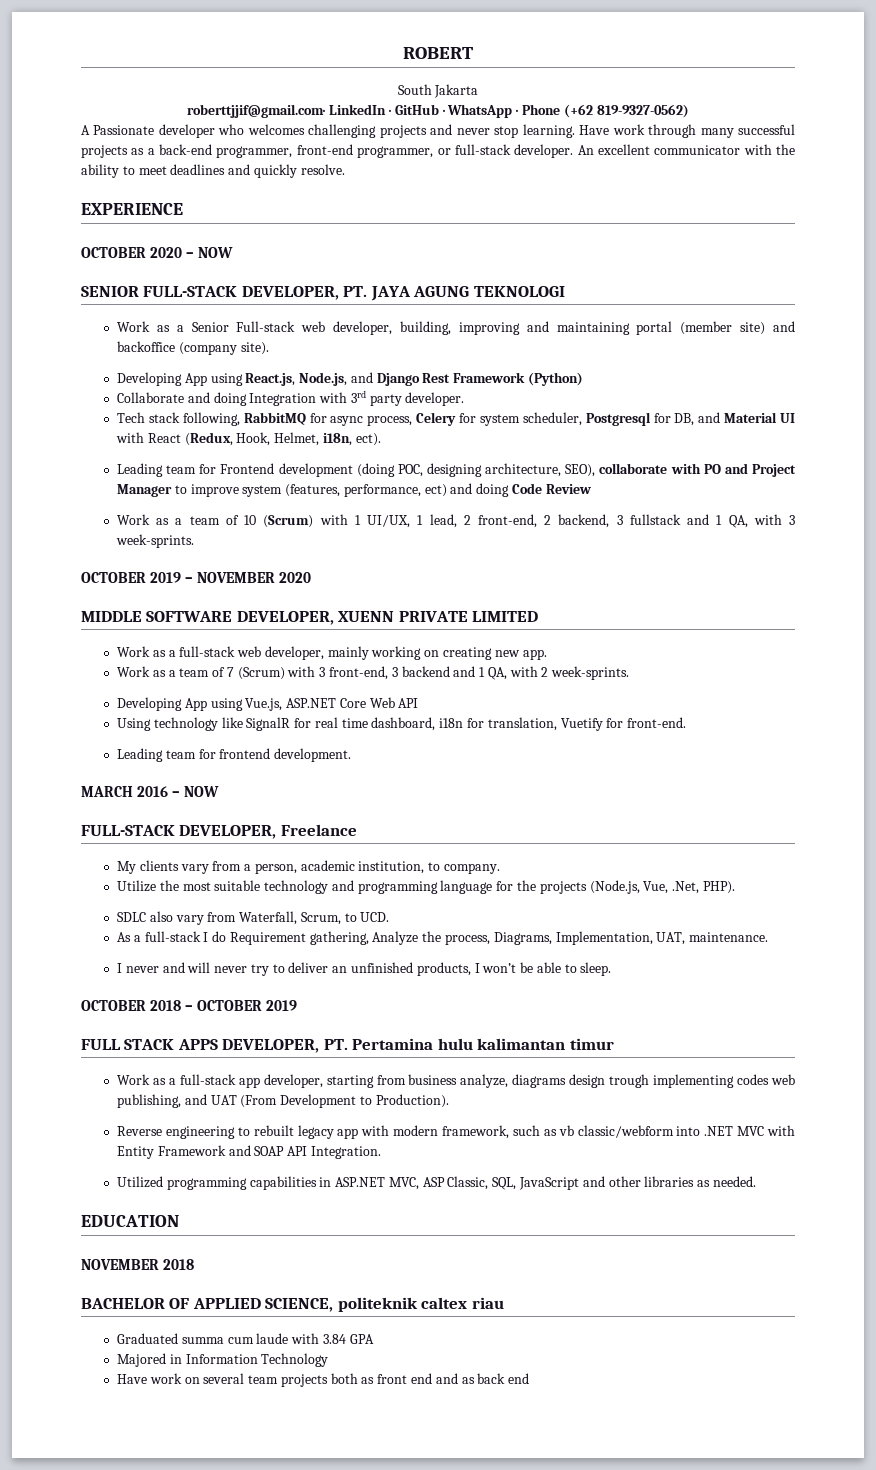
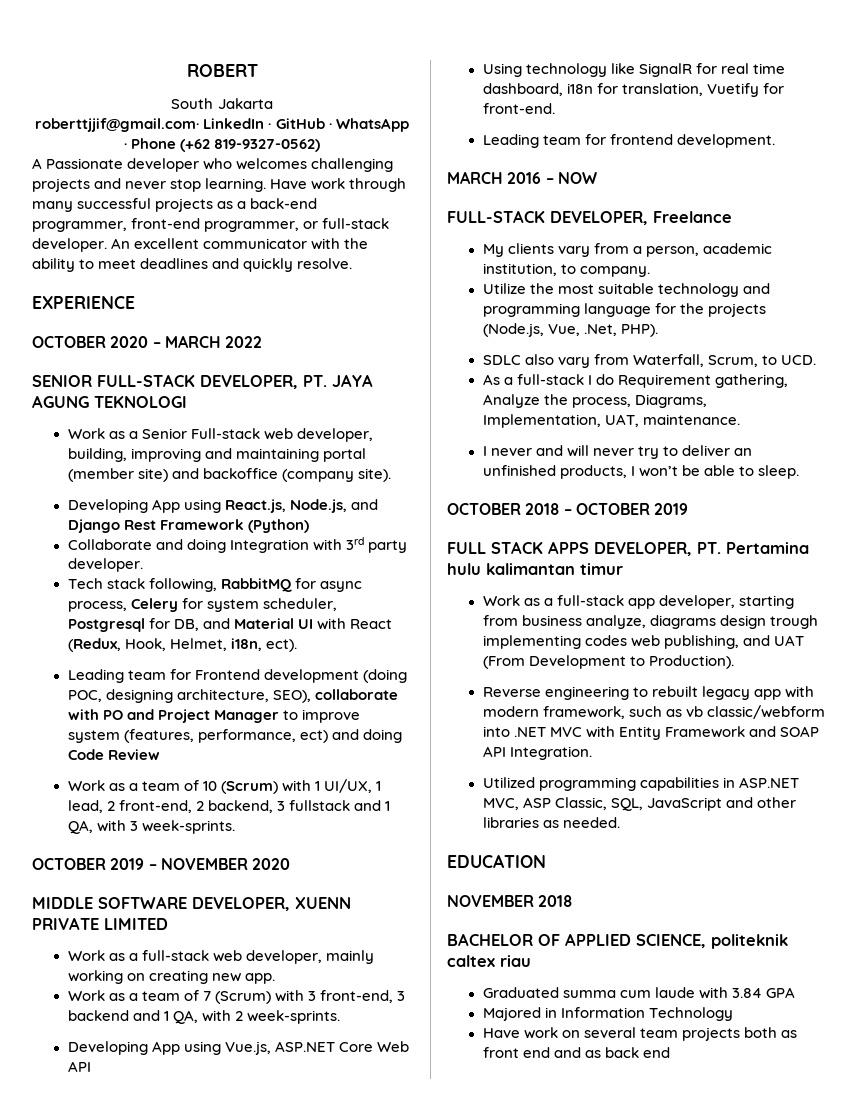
[198,247,234,258] NOW -> [164,335,263,348] MARCH 2022

